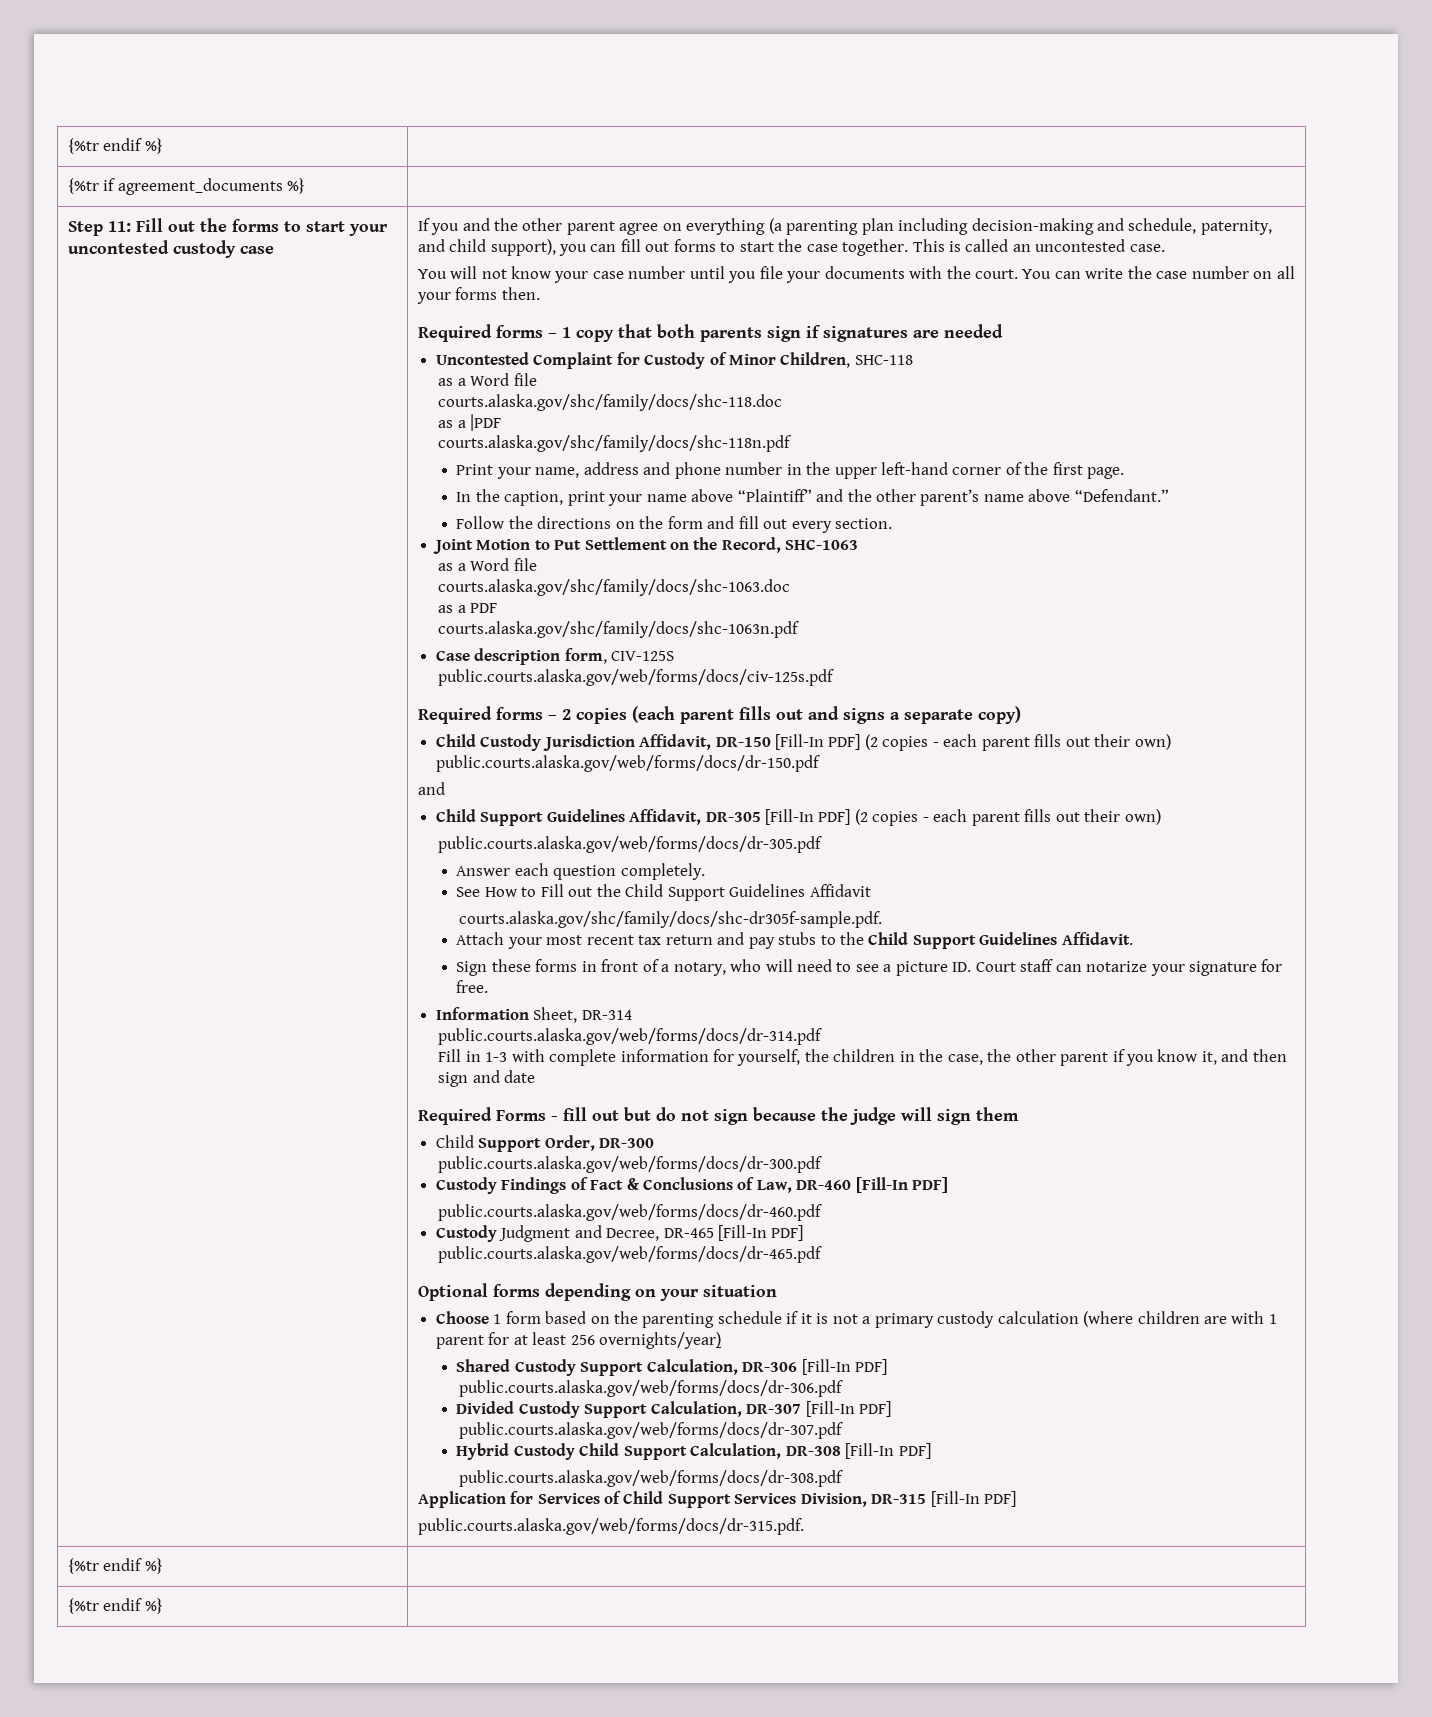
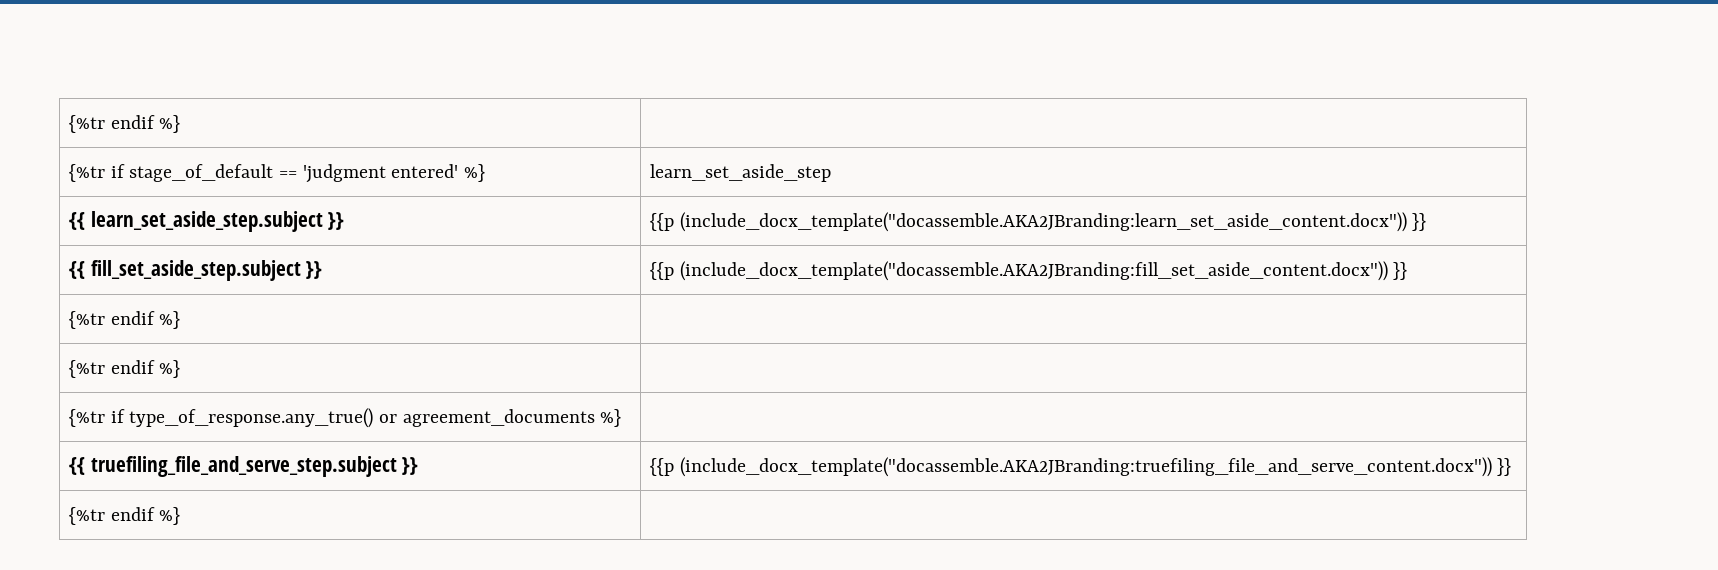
[67,138,163,154] [67,178,305,195] [67,218,388,236] [67,240,274,258] [417,218,1272,235] [417,239,1165,256] [417,266,1295,283] [416,287,540,304] [417,324,1003,342] [435,352,913,369] [438,373,537,386] [438,394,783,411] [438,414,502,431] [438,435,792,452] [456,462,1125,479] [456,489,1169,506] [456,516,892,533] [432,537,859,554] [438,558,537,571] [438,579,791,596] [438,603,498,613] [438,621,800,638] [435,648,675,665] [438,669,835,686] [417,706,1021,724] [435,734,1171,751] [435,755,820,772] [417,782,445,795] [435,809,1161,826] [438,836,823,853] [456,863,705,880] [456,884,871,901] [458,911,882,928] [456,932,1133,949] [456,959,1283,976] [456,980,489,993] [435,1007,632,1023] [438,1028,823,1045] [438,1049,1287,1066] [438,1070,536,1087] [417,1107,1019,1125] [435,1135,655,1152] [438,1156,823,1173] [435,1177,949,1194] [438,1204,823,1221] [435,1225,804,1242] [438,1246,823,1263] [417,1283,777,1301] [435,1311,1277,1328] [435,1332,722,1349] [456,1359,888,1376] [458,1380,843,1397] [456,1401,892,1418] [458,1422,843,1439] [456,1443,931,1460] [458,1470,843,1487] [417,1491,1017,1508] [417,1518,804,1535] {%tr endif %} | // {%tr if agreement_documents %} | // Step 11: Fill out the forms to start your uncontested custody case | If you and the other parent agree on everything (a parenting plan including decision-making and schedule, paternity, and child support), you can fill out forms to start the case together. This is called an uncontested case. // You will not know your case number until you file your documents with the court. You can write the case number on all your forms then. // Required forms – 1 copy that both parents sign if signatures are needed // Uncontested Complaint for Custody of Minor Children, SHC-118 // as a Word file // courts.alaska.gov/shc/family/docs/shc-118.doc // as a |PDF // courts.alaska.gov/shc/family/docs/shc-118n.pdf // Print your name, address and phone number in the upper left-hand corner of the first page. // In the caption, print your name above “Plaintiff” and the other parent’s name above “Defendant.” // Follow the directions on the form and fill out every section. // Joint Motion to Put Settlement on the Record, SHC-1063 // as a Word file // courts.alaska.gov/shc/family/docs/shc-1063.doc // as a PDF // courts.alaska.gov/shc/family/docs/shc-1063n.pdf // Case description form, CIV-125S // public.courts.alaska.gov/web/forms/docs/civ-125s.pdf // Required forms – 2 copies (each parent fills out and signs a separate copy) // Child Custody Jurisdiction Affidavit, DR-150 [Fill-In PDF] (2 copies - each parent fills out their own) public.courts.alaska.gov/web/forms/docs/dr-150.pdf // and // Child Support Guidelines Affidavit, DR-305 [Fill-In PDF] (2 copies - each parent fills out their own) // public.courts.alaska.gov/web/forms/docs/dr-305.pdf // Answer each question completely. // See How to Fill out the Child Support Guidelines Affidavit // courts.alaska.gov/shc/family/docs/shc-dr305f-sample.pdf. // Attach your most recent tax return and pay stubs to the Child Support Guidelines Affidavit. // Sign these forms in front of a notary, who will need to see a picture ID. Court staff can notarize your signature for free. // Information Sheet, DR-314 // public.courts.alaska.gov/web/forms/docs/dr-314.pdf // Fill in 1-3 with complete information for yourself, the children in the case, the other parent if you know it, and then sign and date // Required Forms - fill out but do not sign because the judge will sign them // Child Support Order, DR-300 // public.courts.alaska.gov/web/forms/docs/dr-300.pdf // Custody Findings of Fact & Conclusions of Law, DR-460 [Fill-In PDF] // public.courts.alaska.gov/web/forms/docs/dr-460.pdf // Custody Judgment and Decree, DR-465 [Fill-In PDF] // public.courts.alaska.gov/web/forms/docs/dr-465.pdf // Optional forms depending on your situation // Choose 1 form based on the parenting schedule if it is not a primary custody calculation (where children are with 1 parent for at least 256 overnights/year) // Shared Custody Support Calculation, DR-306 [Fill-In PDF] // public.courts.alaska.gov/web/forms/docs/dr-306.pdf // Divided Custody Support Calculation, DR-307 [Fill-In PDF] // public.courts.alaska.gov/web/forms/docs/dr-307.pdf // Hybrid Custody Child Support Calculation, DR-308 [Fill-In PDF] // public.courts.alaska.gov/web/forms/docs/dr-308.pdf // Application for Services of Child Support Services Division, DR-315 [Fill-In PDF] // public.courts.alaska.gov/web/forms/docs/dr-315.pdf. -> [69,115,181,133] [69,164,486,183] [650,164,832,182] [69,211,345,232] [650,212,1427,232] [69,260,323,281] [650,261,1408,281] {%tr endif %} | // {%tr if stage_of_default == 'judgment entered' %} | learn_set_aside_step // {{ learn_set_aside_step.subject }} | {{p (include_docx_template("docassemble.AKA2JBranding:learn_set_aside_content.docx")) }} // {{ fill_set_aside_step.subject }} | {{p (include_docx_template("docassemble.AKA2JBranding:fill_set_aside_content.docx")) }}
(163, 1606) none -> [69,408,622,428] [69,456,419,477] [650,457,1512,477] [69,507,181,525] // {%tr if type_of_response.any_true() or agreement_documents %} | // {{ truefiling_file_and_serve_step.subject }} | {{p (include_docx_template("docassemble.AKA2JBranding:truefiling_file_and_serve_content.docx")) }} // {%tr endif %} |

